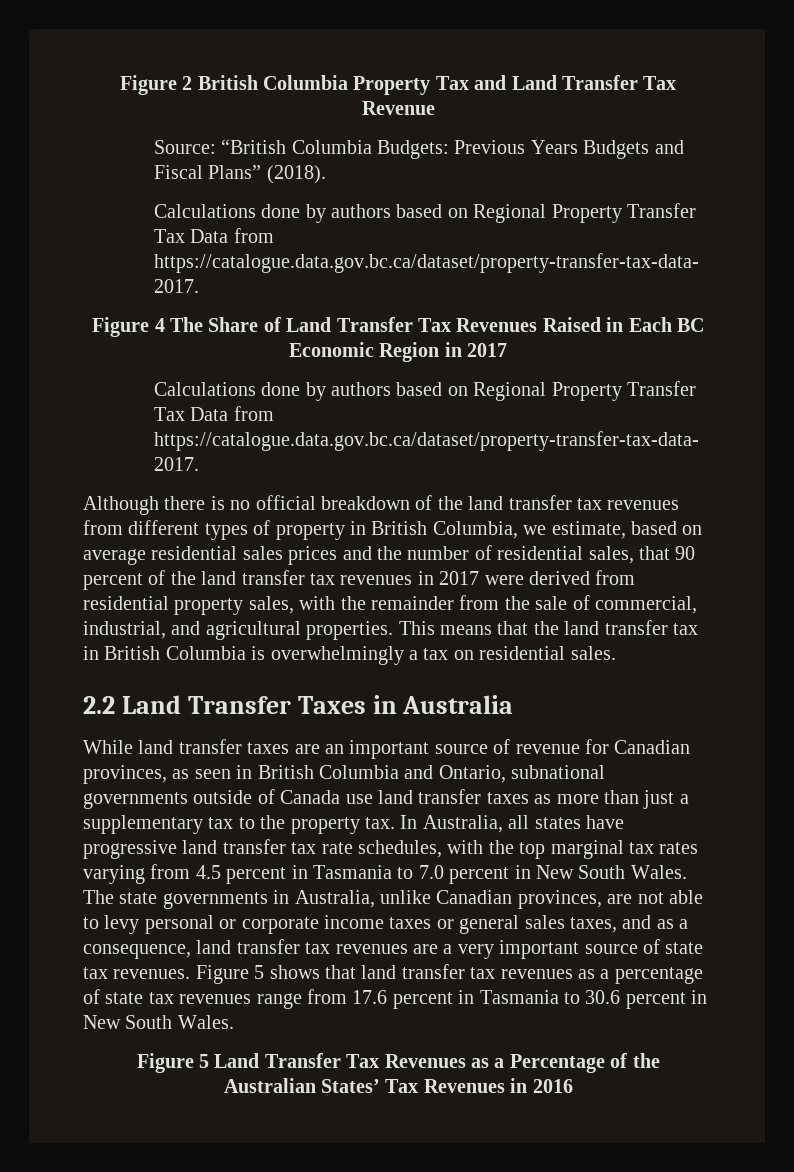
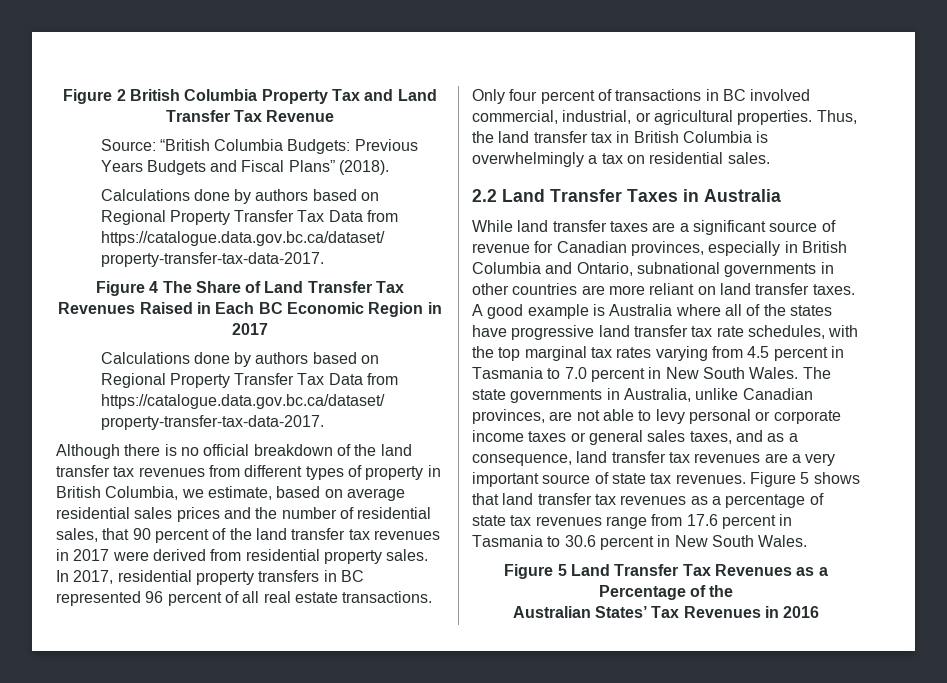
[248,595,590,614] sales, with the remainder from the sale of -> [386,549,429,561] [56,570,364,585] [56,591,433,606] [472,89,811,104] sales. In 2017, residential property transfers in BC represented 96 percent of all real estate transactions. Only four percent of transactions in BC involved
[171,621,201,635] and -> [635,112,651,122] or
[398,621,529,635] This means that -> [816,110,857,124] Thus,
[325,740,430,759] an important -> [679,220,766,235] a significant
[172,769,231,779] as seen -> [708,241,781,256] especially
[193,789,689,809] [83,815,530,834] outside of Canada use land transfer taxes as more than just a supplementary tax to the property tax. In Australia, all -> [820,262,834,274] [472,283,855,295] [472,304,786,319] in other countries are more reliant on land transfer taxes. A good example is Australia where all of the

